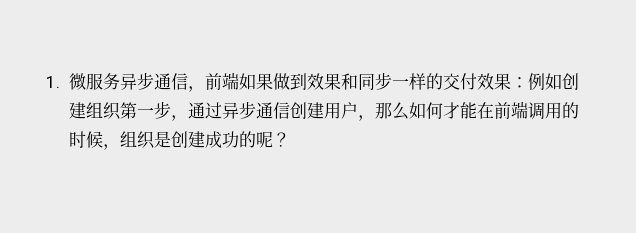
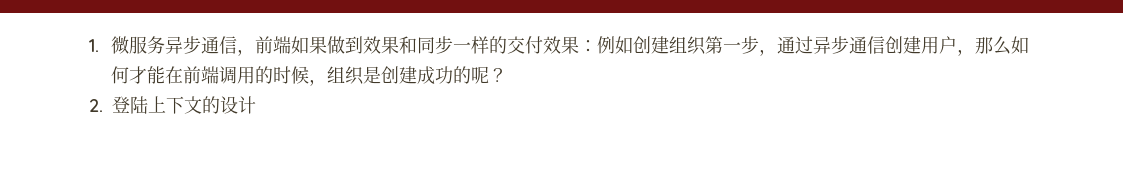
(290, 139) none -> [89,96,256,114] // 2.登陆上下文的设计

